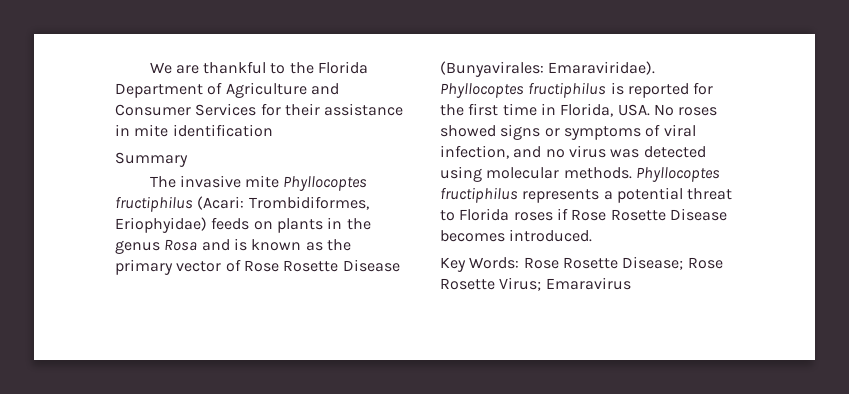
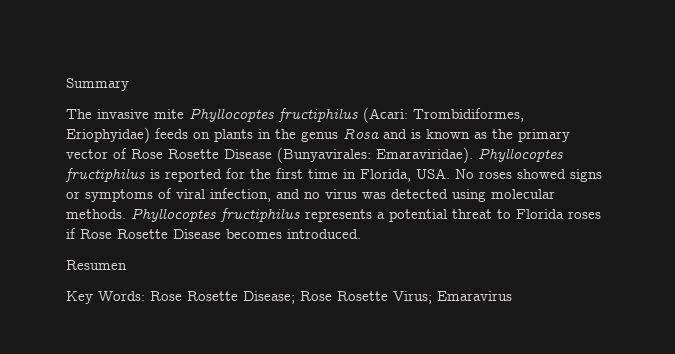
[149,61,369,74] [115,82,339,98] [115,103,404,116] [115,124,273,137] We are thankful to the Florida Department of Agriculture and Consumer Services for their assistance in mite identification // -> (66, 84) none
(593, 235) none -> [66,260,127,270] // Resumen

